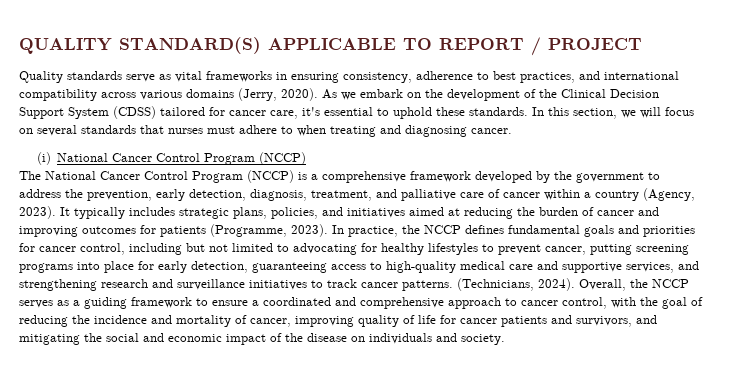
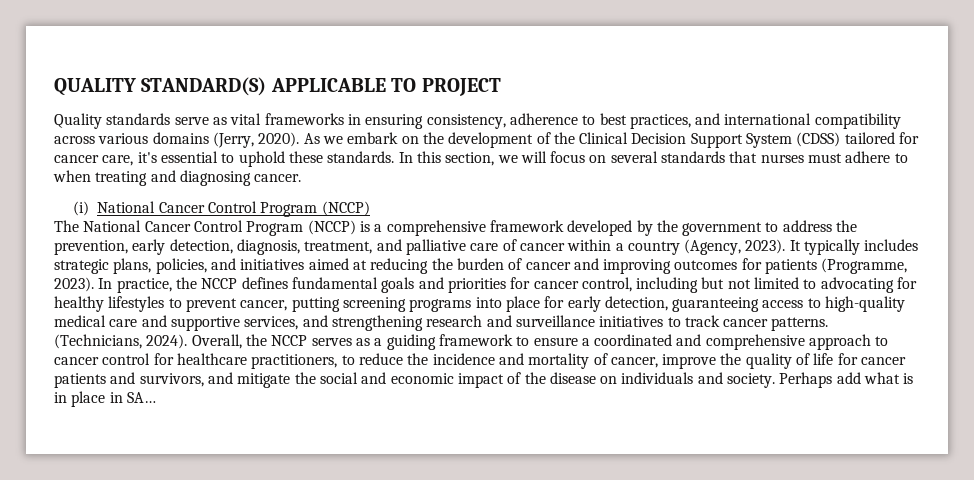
[439,37,541,56] REPORT / -> (417, 85) none
[562,297,703,309] [19,315,68,327] control, with the goal of reducing -> [102,353,403,369] control for healthcare practitioners, to reduce
[295,316,354,327] improving -> [662,353,742,369] improve the
[19,334,80,345] mitigating -> [237,373,291,388] mitigate
(505, 339) none -> [779,372,914,388] [54,391,156,407] Perhaps add what is in place in SA…

